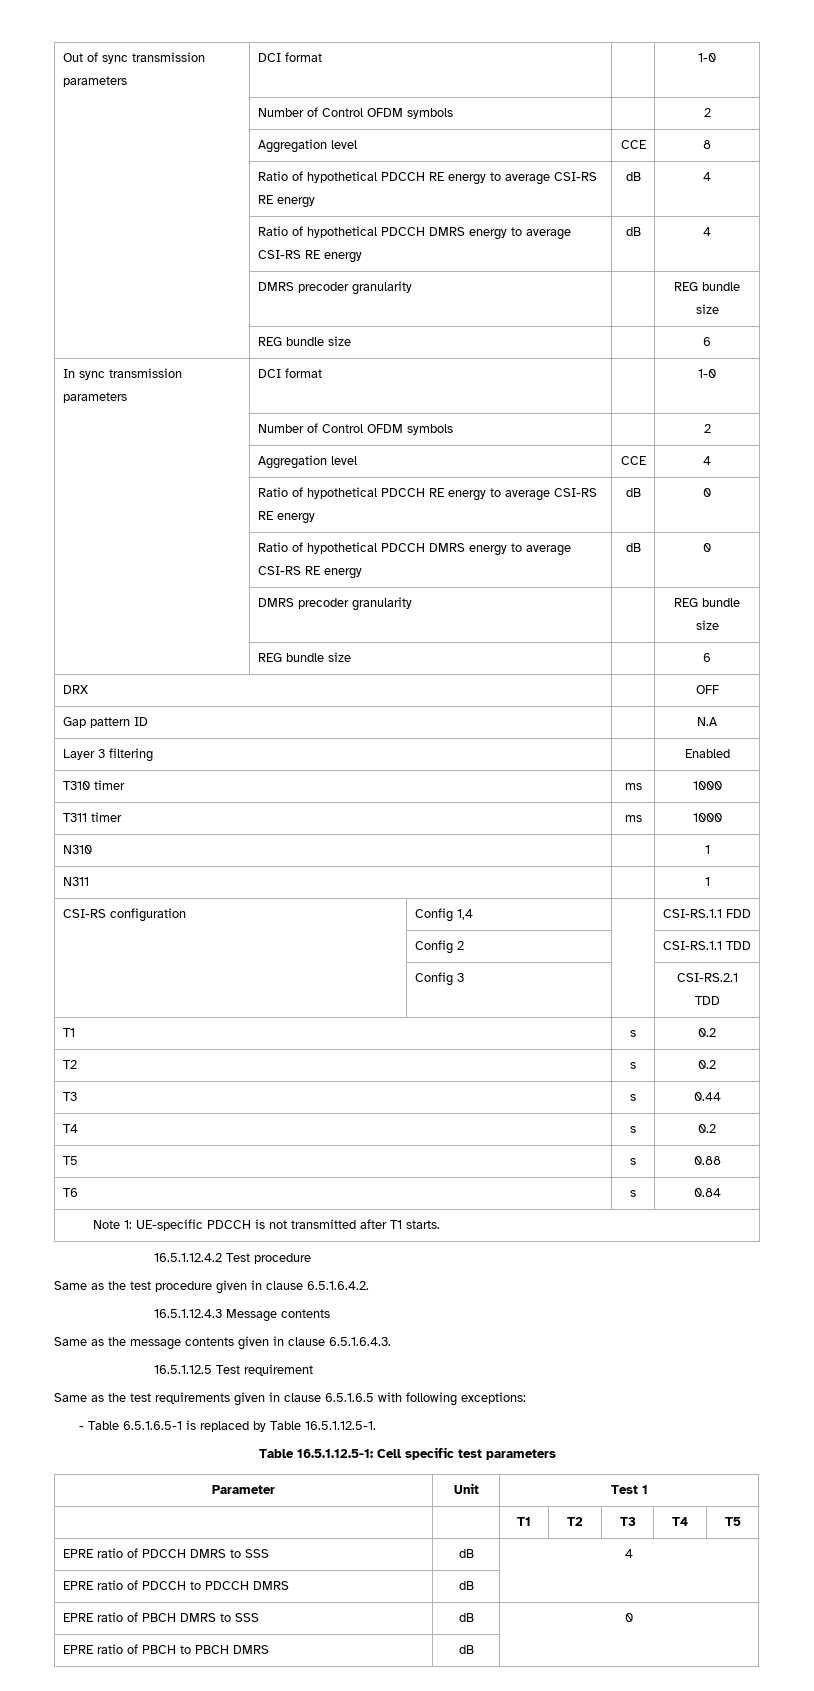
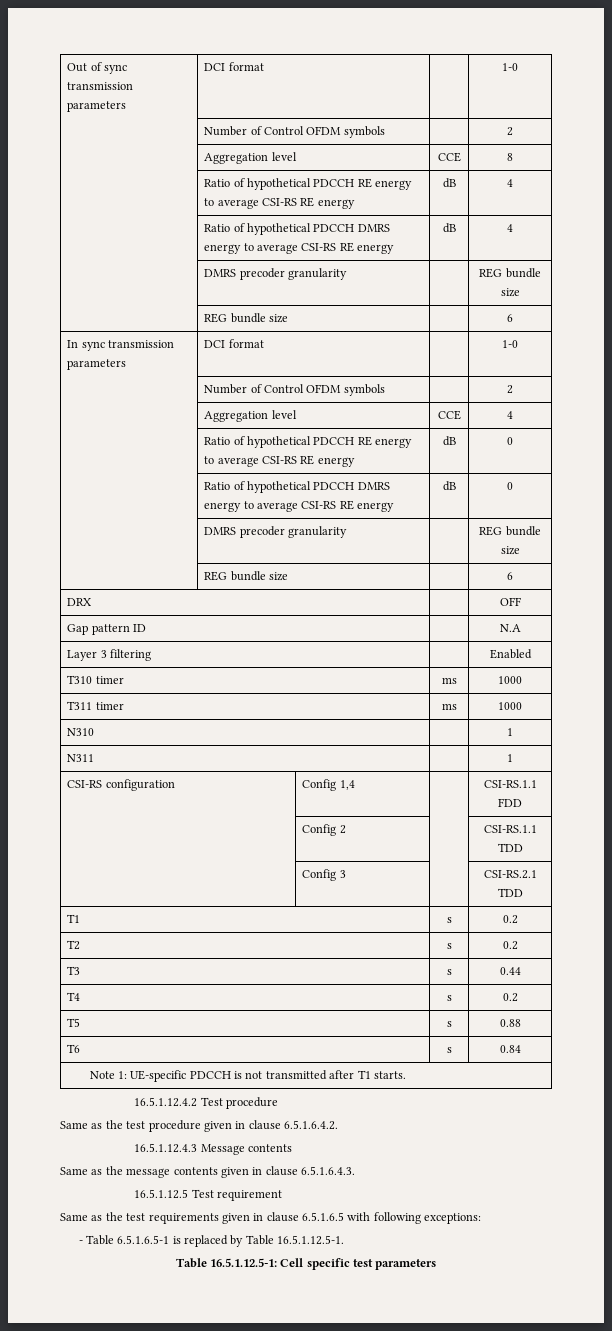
[212,1485,275,1494] [453,1483,479,1494] [610,1485,648,1494] [517,1517,531,1526] [567,1517,583,1526] [619,1517,636,1526] [672,1517,688,1526] [724,1517,741,1526] [62,1548,269,1558] [458,1549,474,1558] [625,1549,633,1558] [62,1580,289,1590] [458,1581,474,1590] [62,1612,259,1622] [458,1613,474,1622] [625,1613,633,1622] [62,1644,269,1654] [458,1645,474,1654] // Parameter | Unit | Test 1 // | | T1 | T2 | T3 | T4 | T5 // EPRE ratio of PDCCH DMRS to SSS | dB | 4 // EPRE ratio of PDCCH to PDCCH DMRS | dB | // EPRE ratio of PBCH DMRS to SSS | dB | 0 // EPRE ratio of PBCH to PBCH DMRS | dB | -> (437, 1264) none

